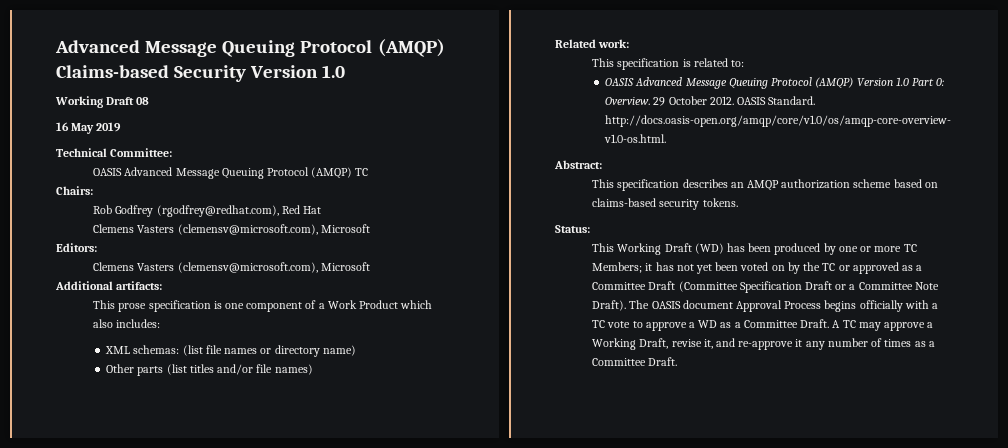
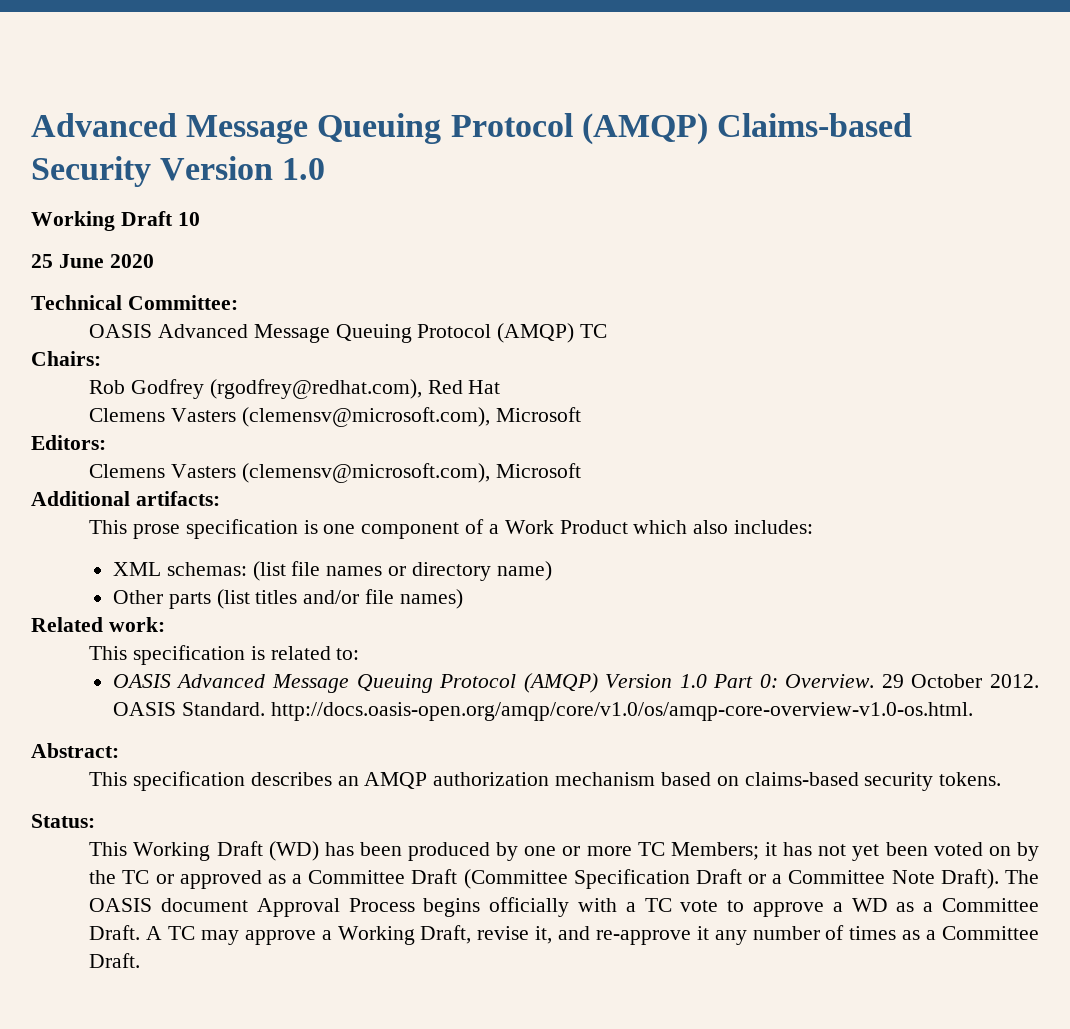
[136,97,150,105] [56,122,122,134] 08 // 16 May 2019 -> [177,212,200,226] [31,254,154,268] 10 // 25 June 2020
[853,179,892,188] scheme -> [555,772,656,786] mechanism

